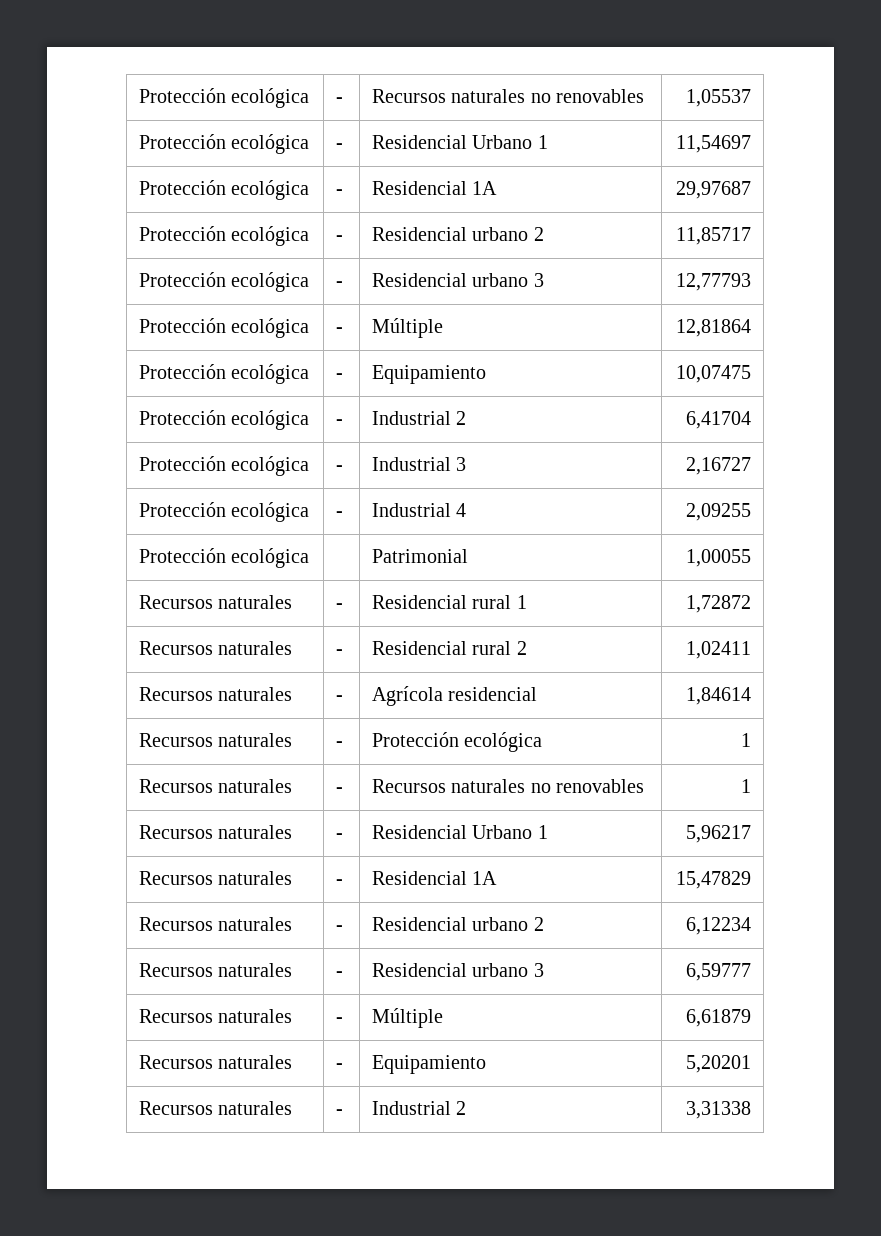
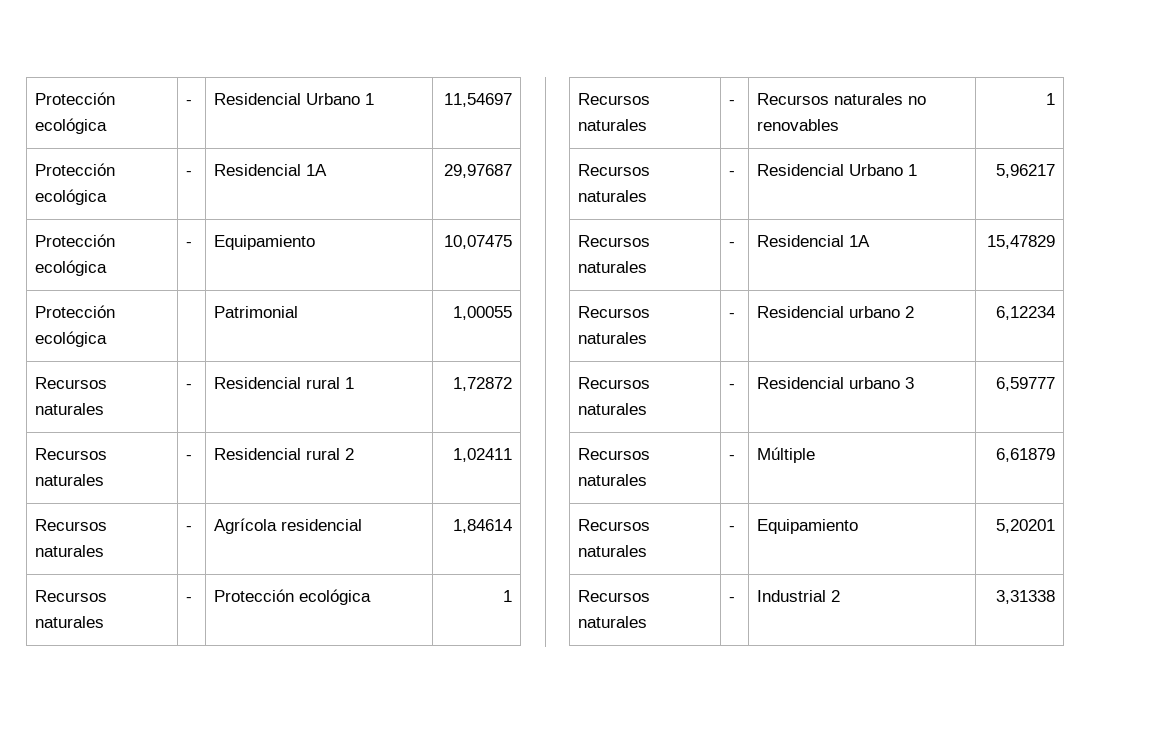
[138,88,310,108] [335,97,343,103] [371,89,644,103] [686,89,752,107] [138,134,310,154] [335,143,343,149] Protección ecológica | - | Recursos naturales no renovables | 1,05537 // Protección ecológica | - -> [35,92,116,105] [35,118,108,134] [186,100,193,105] Protección ecológica | -
[138,226,310,246] [335,235,343,241] [371,227,544,241] [676,227,752,245] [138,272,310,292] [335,281,343,287] [371,273,544,287] [676,273,752,291] [138,318,310,338] [335,327,343,333] [371,318,443,338] [676,319,752,337] // Protección ecológica | - | Residencial urbano 2 | 11,85717 // Protección ecológica | - | Residencial urbano 3 | 12,77793 // Protección ecológica | - | Múltiple | 12,81864 -> (512, 171) none
[138,410,310,430] [335,419,343,425] [371,411,467,425] [686,411,752,429] [138,456,310,476] [335,465,343,471] [371,457,467,471] [686,457,752,475] [138,502,310,522] [335,511,343,517] [371,503,467,517] [686,503,752,521] // Protección ecológica | - | Industrial 2 | 6,41704 // Protección ecológica | - | Industrial 3 | 2,16727 // Protección ecológica | - | Industrial 4 | 2,09255 -> (512, 242) none

